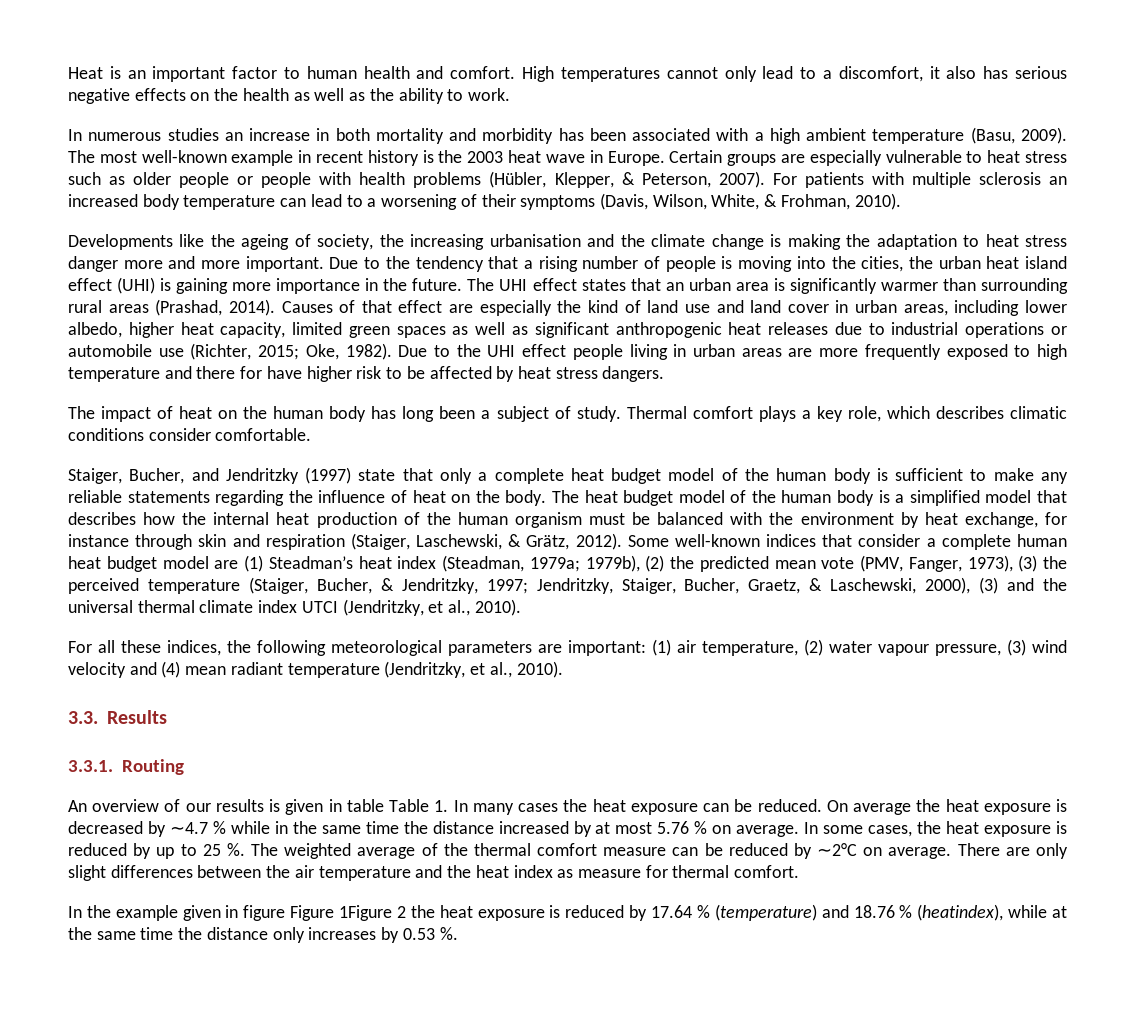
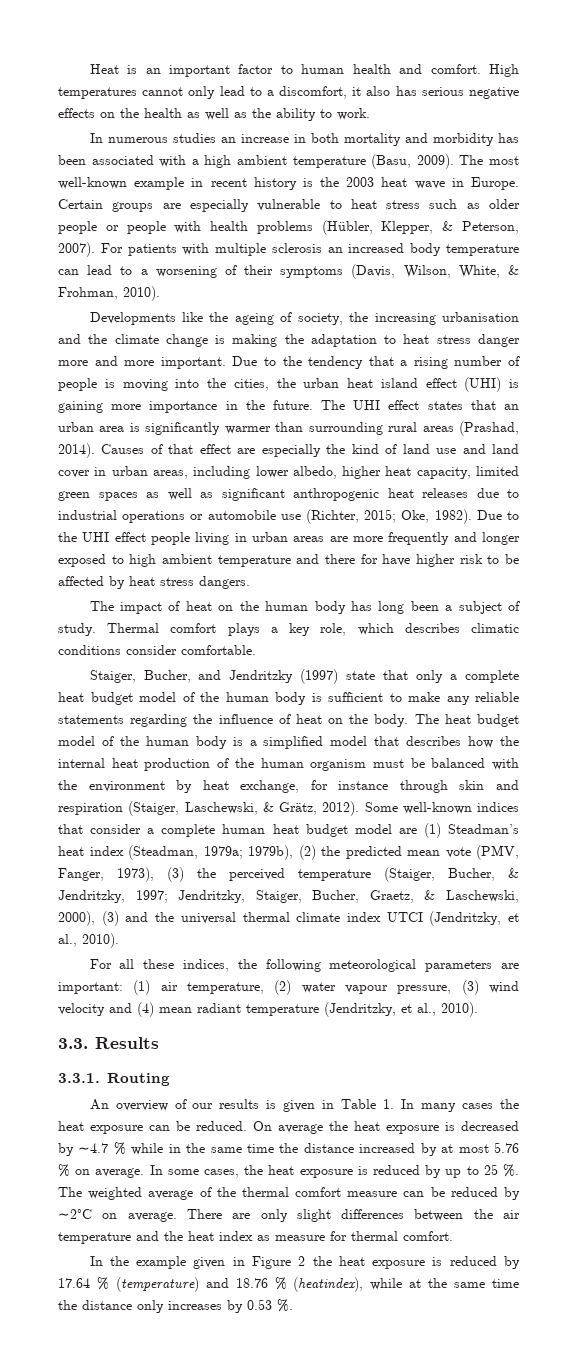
(941, 352) none -> [453,532,520,545] and longer
(1067, 352) none -> [162,554,212,564] ambient
[346,799,384,812] table -> (335, 1104) none
[243,905,393,921] figure Figure 1Figure -> [252,1256,292,1269] Figure

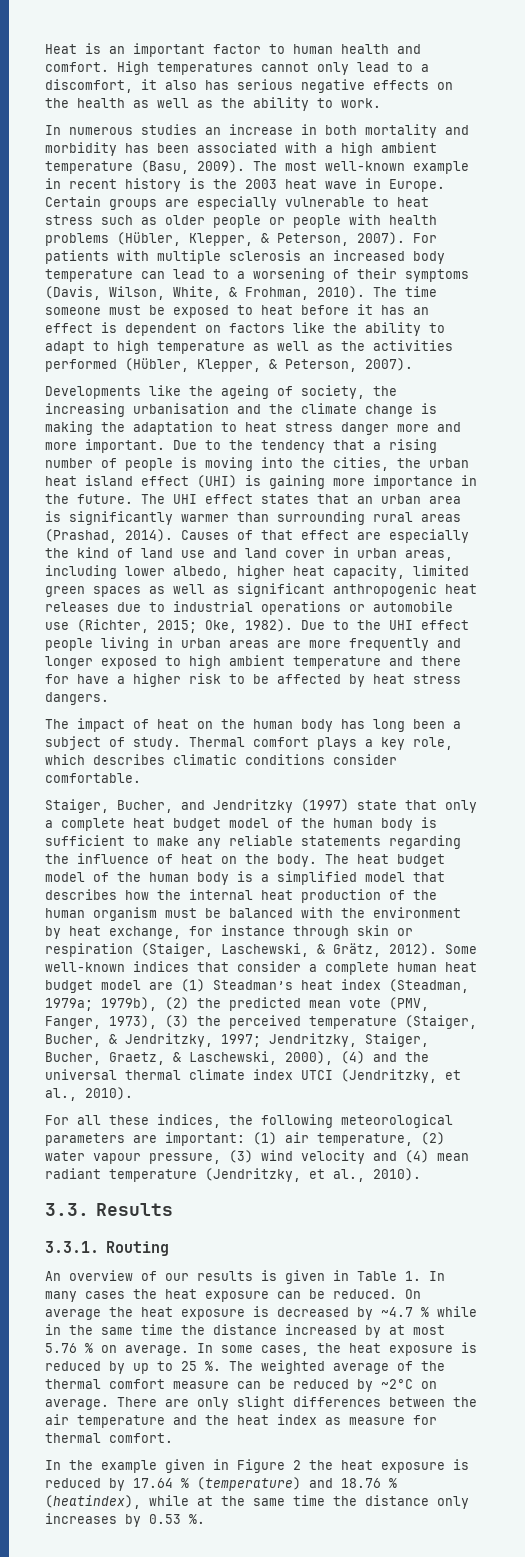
(160, 293) none -> [373,286,437,297] [45,304,429,318] [45,322,445,336] [45,340,453,354] [45,358,413,372] The time someone must be exposed to heat before it has an effect is dependent on factors like the ability to adapt to high temperature as well as the activities performed (Hübler, Klepper, & Peterson, 2007).
(411, 560) none -> [117,676,125,684] a
[495,780,519,790] and -> [397,928,413,936] or
[101,911,119,926] (3) -> [341,1051,365,1064] (4)

